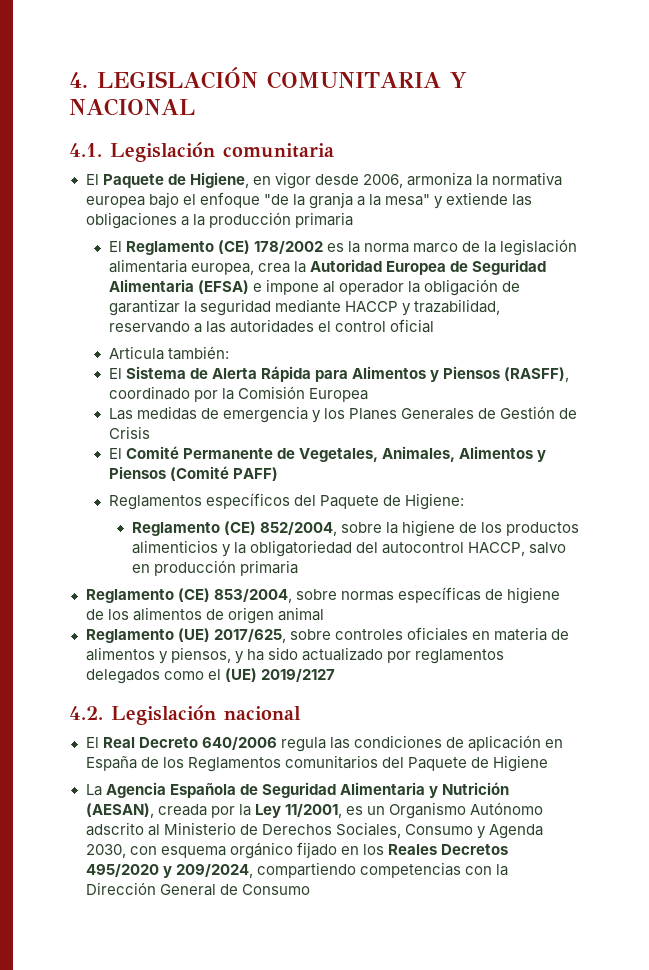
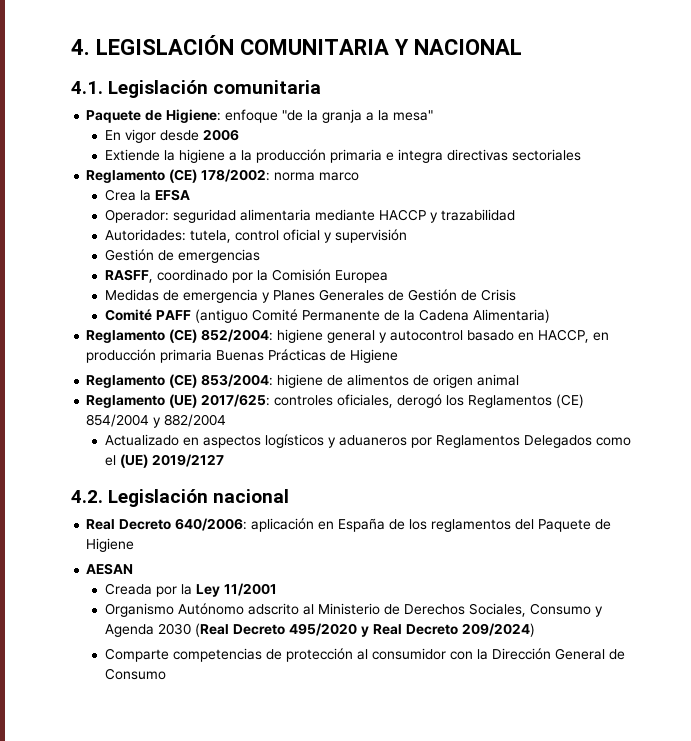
[85,172,562,189] [85,192,196,208] El Paquete de Higiene, en vigor desde 2006, armoniza la normativa europea bajo el -> [86,109,222,123] Paquete de Higiene:
[434,192,533,209] [85,212,353,229] [108,239,578,256] [108,259,546,275] [108,279,520,296] [108,299,500,316] [108,319,434,333] [108,346,229,360] [108,366,569,382] y extiende las obligaciones a la producción primaria // El Reglamento (CE) 178/2002 es la norma marco de la legislación alimentaria europea, crea la Autoridad Europea de Seguridad Alimentaria (EFSA) e impone al operador la obligación de garantizar la seguridad mediante HACCP y trazabilidad, reservando a las autoridades el control oficial // Articula también: // El Sistema de Alerta Rápida para Alimentos y Piensos (RASFF), -> [104,129,239,143] [104,149,581,163] [86,169,360,183] [104,189,190,201] [104,209,515,223] [104,229,407,243] [104,249,260,263] [104,269,153,283] // En vigor desde 2006 // Extiende la higiene a la producción primaria e integra directivas sectoriales // Reglamento (CE) 178/2002: norma marco // Crea la EFSA // Operador: seguridad alimentaria mediante HACCP y trazabilidad // Autoridades: tutela, control oficial y supervisión // Gestión de emergencias // RASFF,
[108,406,197,420] Las medidas -> [104,289,159,301] Medidas
[323,408,345,419] los -> (270, 297) none
[108,446,546,462] [108,466,278,481] [108,493,464,510] [131,520,579,537] [131,540,566,557] [131,560,298,576] [85,587,560,604] [85,609,129,620] El Comité Permanente de Vegetales, Animales, Alimentos y Piensos (Comité PAFF) // Reglamentos específicos del Paquete de Higiene: // Reglamento (CE) 852/2004, sobre la higiene de los productos alimenticios y la obligatoriedad del autocontrol HACCP, salvo en producción primaria // Reglamento (CE) 853/2004, sobre normas específicas de higiene de los -> [104,309,550,323] [86,329,610,343] [86,349,399,363] [86,374,344,388] Comité PAFF (antiguo Comité Permanente de la Cadena Alimentaria) // Reglamento (CE) 852/2004: higiene general y autocontrol basado en HACCP, en producción primaria Buenas Prácticas de Higiene // Reglamento (CE) 853/2004: higiene de
[213,627,569,643] [85,647,504,664] [85,669,160,684] 2017/625, sobre controles oficiales en materia de alimentos y piensos, y ha sido actualizado por reglamentos delegados -> [201,394,585,408] [86,414,227,428] [104,434,592,448] 2017/625: controles oficiales, derogó los Reglamentos (CE) 854/2004 y 882/2004 // Actualizado en aspectos logísticos y aduaneros por Reglamentos Delegados
[85,735,464,752] El Real Decreto 640/2006 regula las condiciones de -> [86,518,248,531] Real Decreto 640/2006:
[187,755,378,772] Reglamentos comunitarios -> [431,519,512,532] reglamentos
[85,782,509,798] [85,803,385,818] La Agencia Española de Seguridad Alimentaria y Nutrición (AESAN), creada por la Ley 11/2001, es un -> [86,563,134,575] [104,583,277,597] AESAN // Creada por la Ley 11/2001 //
[85,842,508,859] [85,862,461,878] 2030, con esquema orgánico fijado en los Reales Decretos 495/2020 y 209/2024, compartiendo competencias -> [157,623,535,637] [104,648,446,662] 2030 (Real Decreto 495/2020 y Real Decreto 209/2024) // Comparte competencias de protección al consumidor

